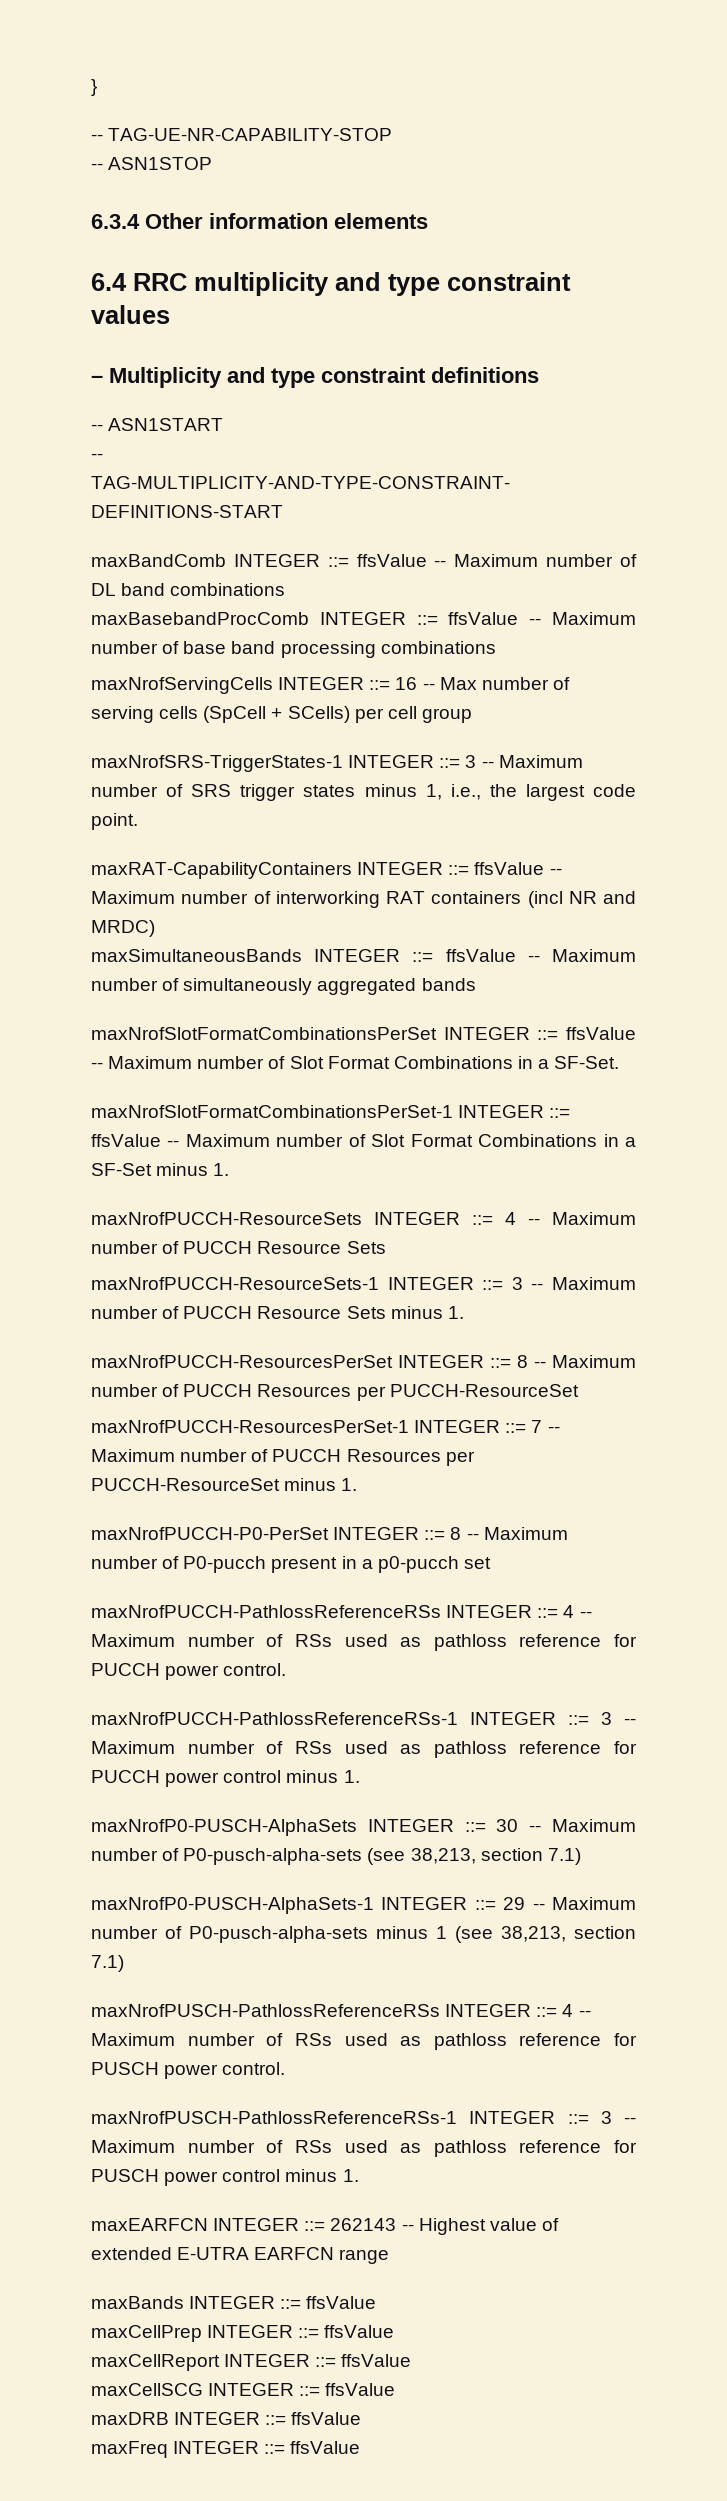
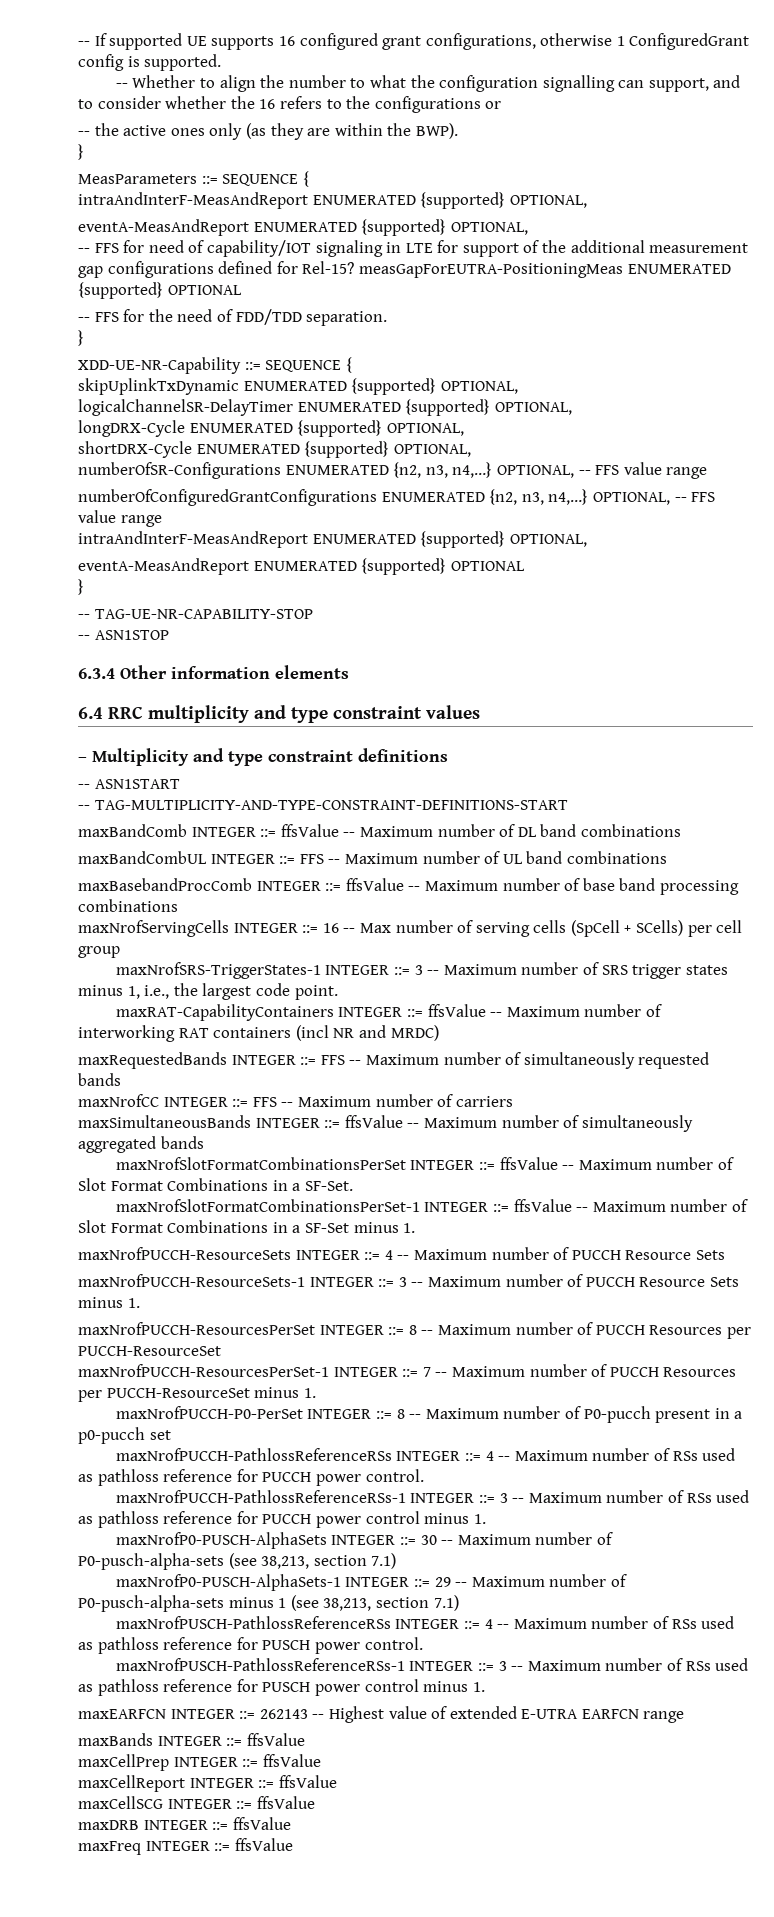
(91, 87) none -> [78,33,750,50] [78,54,222,71] [115,75,741,92] [78,96,502,113] [78,123,458,140] [78,144,84,160] [78,171,309,187] [78,192,587,209] [78,219,528,236] [78,240,749,257] [78,261,731,278] [78,282,242,299] [78,309,388,326] [78,330,84,346] [78,357,352,374] [78,378,518,395] [78,399,572,416] [78,420,464,437] [78,441,471,458] [78,462,708,479] [78,489,716,506] [78,510,162,527] [78,531,587,548] [78,558,525,575] -- If supported UE supports 16 configured grant configurations, otherwise 1 ConfiguredGrant config is supported. // -- Whether to align the number to what the configuration signalling can support, and to consider whether the 16 refers to the configurations or // -- the active ones only (as they are within the BWP). // } // MeasParameters ::= SEQUENCE { // intraAndInterF-MeasAndReport ENUMERATED {supported} OPTIONAL, // eventA-MeasAndReport ENUMERATED {supported} OPTIONAL, // -- FFS for need of capability/IOT signaling in LTE for support of the additional measurement gap configurations defined for Rel-15? measGapForEUTRA-PositioningMeas ENUMERATED {supported} OPTIONAL // -- FFS for the need of FDD/TDD separation. // } // XDD-UE-NR-Capability ::= SEQUENCE { // skipUplinkTxDynamic ENUMERATED {supported} OPTIONAL, // logicalChannelSR-DelayTimer ENUMERATED {supported} OPTIONAL, // longDRX-Cycle ENUMERATED {supported} OPTIONAL, // shortDRX-Cycle ENUMERATED {supported} OPTIONAL, // numberOfSR-Configurations ENUMERATED {n2, n3, n4,…} OPTIONAL, -- FFS value range // numberOfConfiguredGrantConfigurations ENUMERATED {n2, n3, n4,…} OPTIONAL, -- FFS value range // intraAndInterF-MeasAndReport ENUMERATED {supported} OPTIONAL, // eventA-MeasAndReport ENUMERATED {supported} OPTIONAL //
(286, 589) none -> [78,851,667,864] // maxBandCombUL INTEGER ::= FFS -- Maximum number of UL band combinations
(155, 928) none -> [78,1052,710,1069] [78,1073,121,1086] [78,1094,513,1107] // maxRequestedBands INTEGER ::= FFS -- Maximum number of simultaneously requested bands // maxNrofCC INTEGER ::= FFS -- Maximum number of carriers

